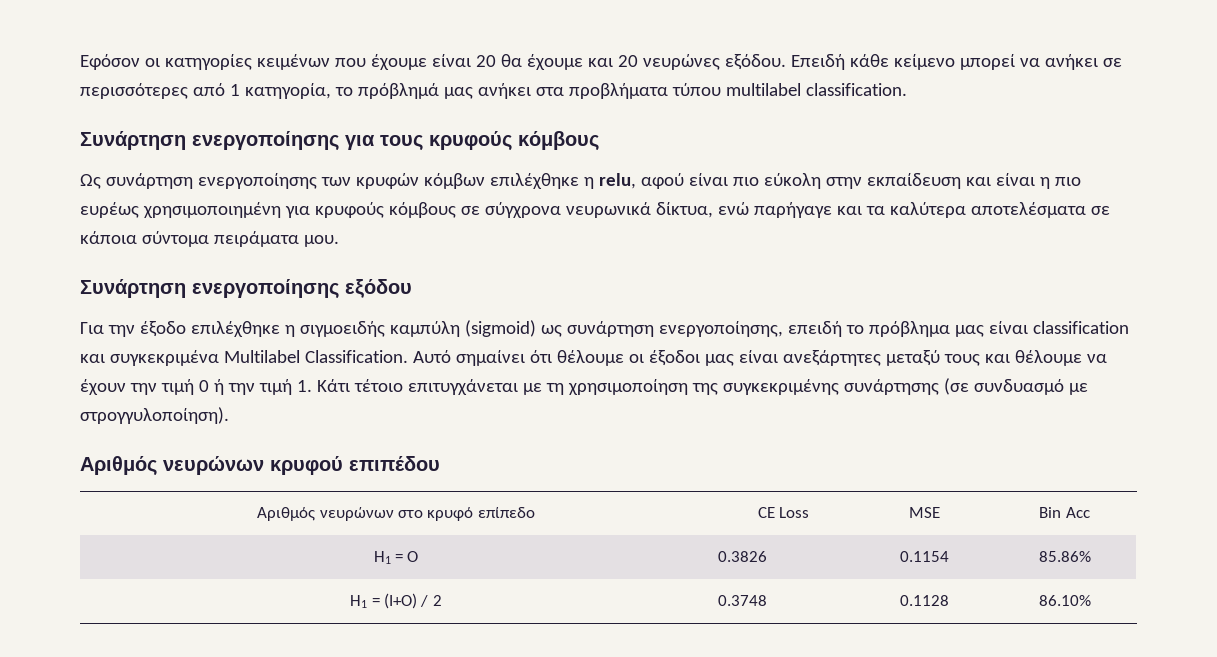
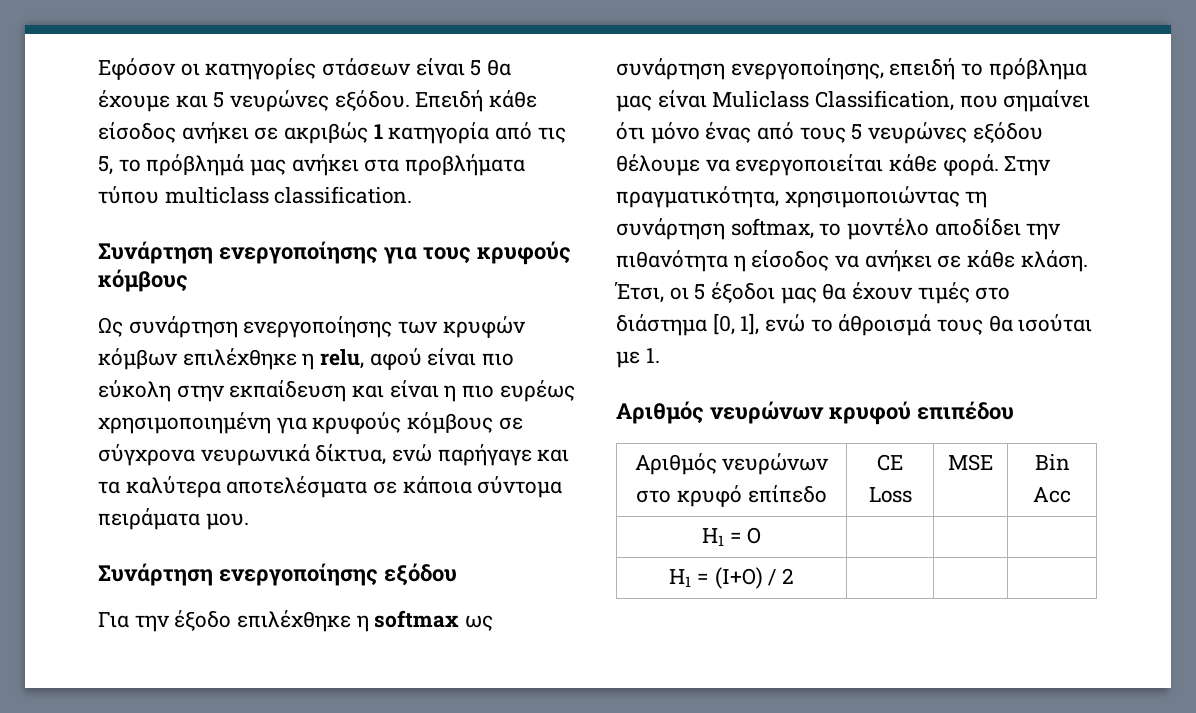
[256,54,496,70] κειμένων που έχουμε είναι 20 -> [322,58,482,76] στάσεων είναι 5
[617,55,638,67] 20 -> [213,92,225,108] 5
[893,54,1122,70] [80,83,331,99] κείμενο μπορεί να ανήκει σε περισσότερες από 1 κατηγορία, -> [98,122,566,144] [98,156,113,175] είσοδος ανήκει σε ακριβώς 1 κατηγορία από τις 5,
[725,83,801,96] multilabel -> [164,187,269,204] multiclass
[299,320,536,337] σιγμοειδής καμπύλη (sigmoid) -> [374,610,460,628] softmax
[1032,321,1129,334] [80,350,1107,366] [80,378,1088,395] [80,407,229,424] classification και συγκεκριμένα Multilabel Classification. Αυτό σημαίνει ότι θέλουμε οι έξοδοι μας είναι ανεξάρτητες μεταξύ τους και θέλουμε να έχουν την τιμή 0 ή την τιμή 1. Κάτι τέτοιο επιτυγχάνεται με τη χρησιμοποίηση της συγκεκριμένης συνάρτησης (σε συνδυασμό με στρογγυλοποίηση). -> [712,90,1091,112] [616,122,1043,144] [616,154,1052,176] [616,186,988,208] [616,218,1062,240] [616,250,1088,272] [614,281,1011,304] [616,313,1093,336] [616,348,660,368] Muliclass Classification, που σημαίνει ότι μόνο ένας από τους 5 νευρώνες εξόδου θέλουμε να ενεργοποιείται κάθε φορά. Στην πραγματικότητα, χρησιμοποιώντας τη συνάρτηση softmax, το μοντέλο αποδίδει την πιθανότητα η είσοδος να ανήκει σε κάθε κλάση. Έτσι, οι 5 έξοδοι μας θα έχουν τιμές στο διάστημα [0, 1], ενώ το άθροισμά τους θα ισούται με 1.
[718,551,768,562] [899,551,949,562] [1038,551,1091,562] 0.3826 | 0.1154 | 85.86% -> (762, 535) | |
[718,595,768,606] [899,595,949,606] [1038,595,1091,606] 0.3748 | 0.1128 | 86.10% -> (794, 576) | |

